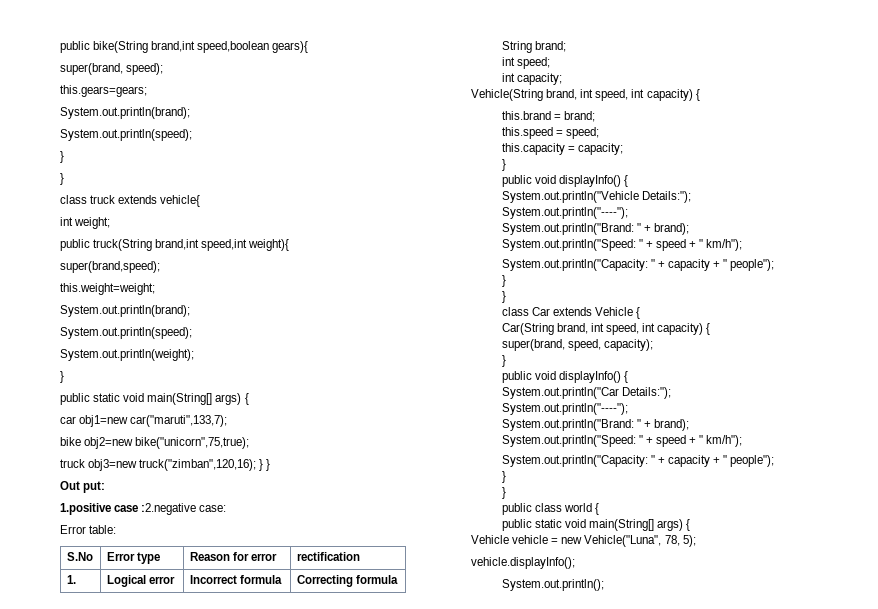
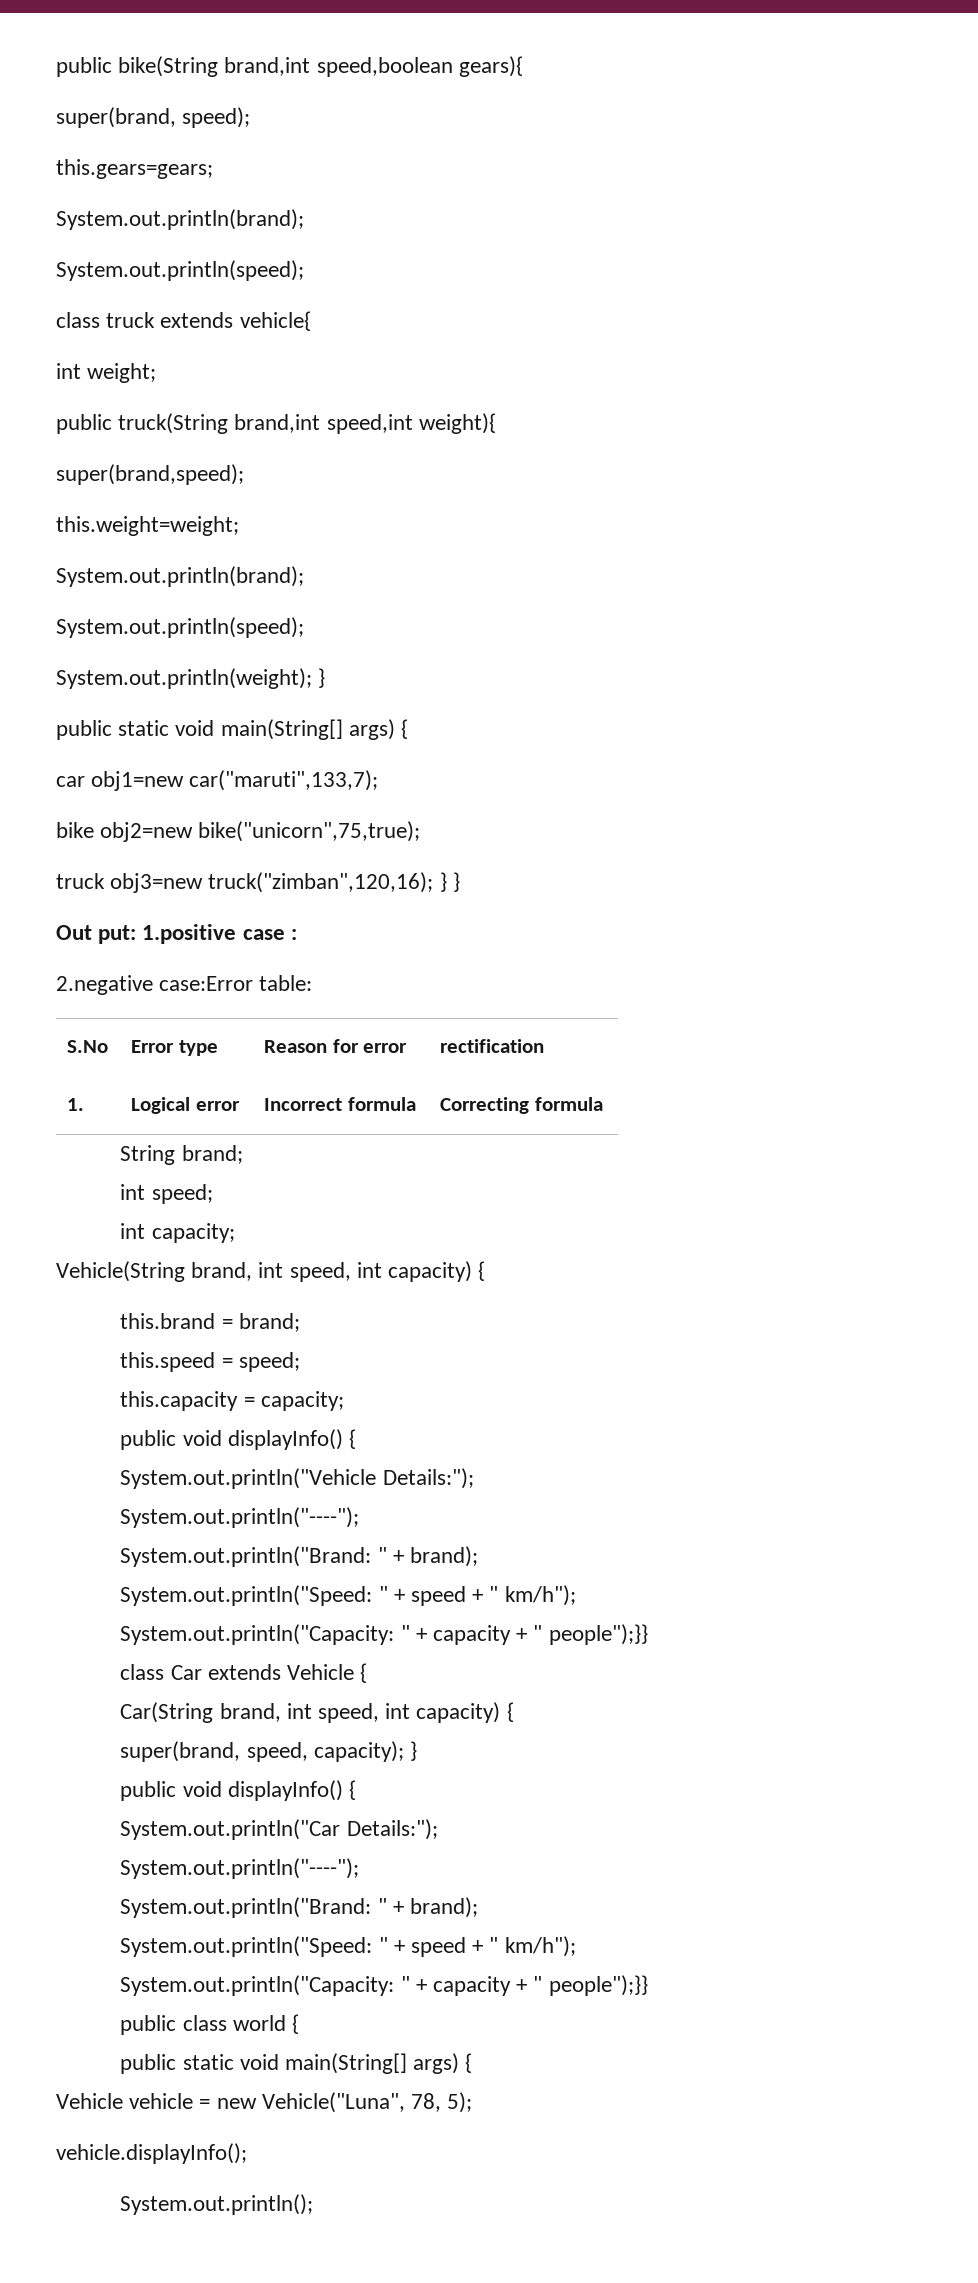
[60,151,64,163] [60,173,64,185] // } // } -> (304, 270) none
(194, 355) // -> (312, 678) none
(106, 487) // -> (137, 934) none
[141,503,227,515] [60,525,86,534] :2.negative case: // Error -> [290,929,297,940] [56,975,254,995] : // 2.negative case:Error
[501,159,506,171] // } -> (344, 1401) none
[730,259,775,271] [501,275,506,287] [501,291,506,303] people"); // } // } -> [548,1624,648,1645] people");}}
(653, 345) // -> (404, 1751) none
[730,455,775,467] [501,471,506,483] [501,487,506,499] people"); // } // } -> [548,1975,648,1996] people");}}

